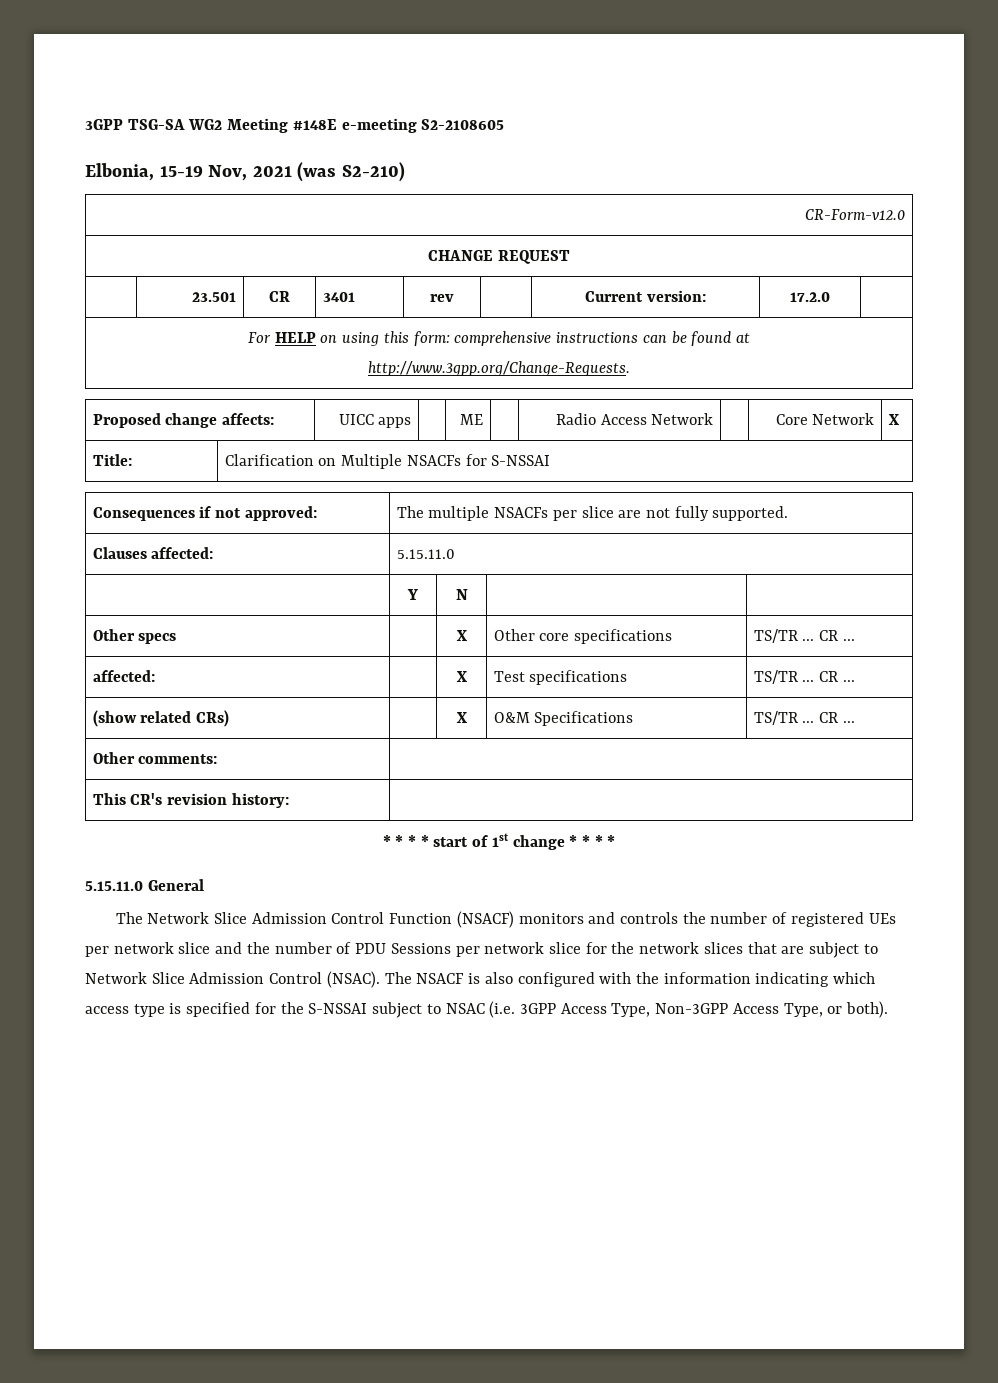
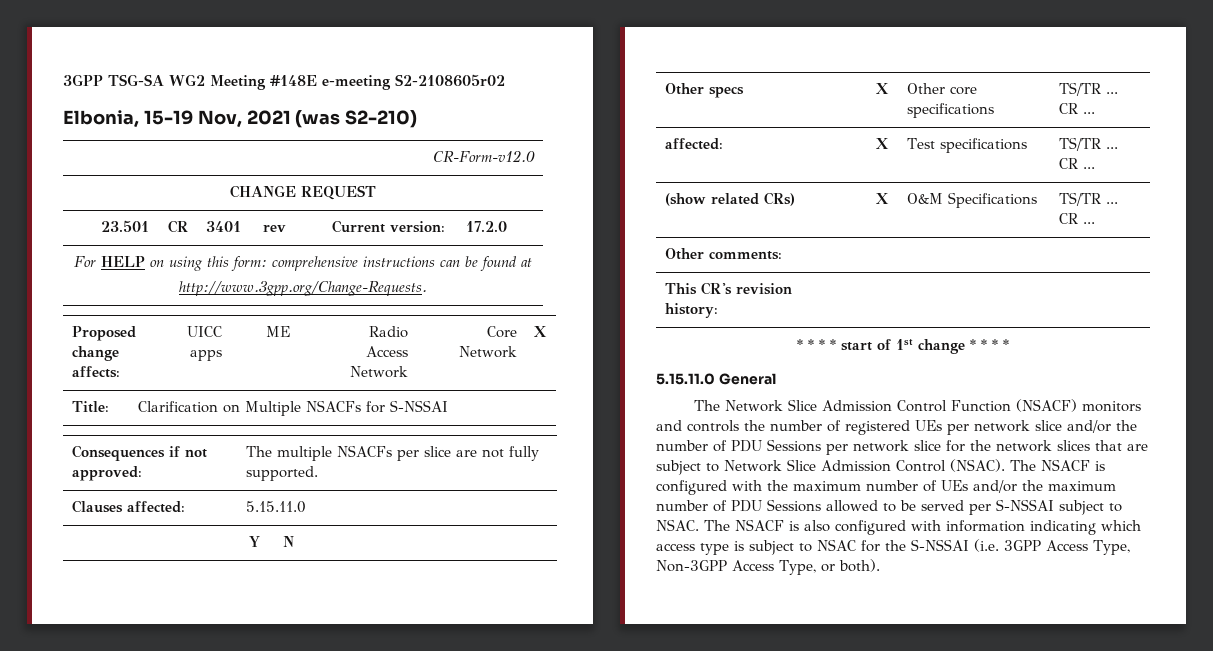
[421,119,505,130] S2-2108605 -> [395,74,505,87] S2-2108605r02
[215,942,243,954] and -> [1067,420,1111,433] and/or
(481, 978) none -> [656,480,1116,495] [656,499,1122,515] [656,519,799,531] configured with the maximum number of UEs and/or the maximum number of PDU Sessions allowed to be served per S-NSSAI subject to NSAC. The NSACF is
[635,972,659,984] the -> (941, 525) none
[186,1002,485,1018] specified for the S-NSSAI subject to NSAC -> [749,539,969,555] subject to NSAC for the S-NSSAI

